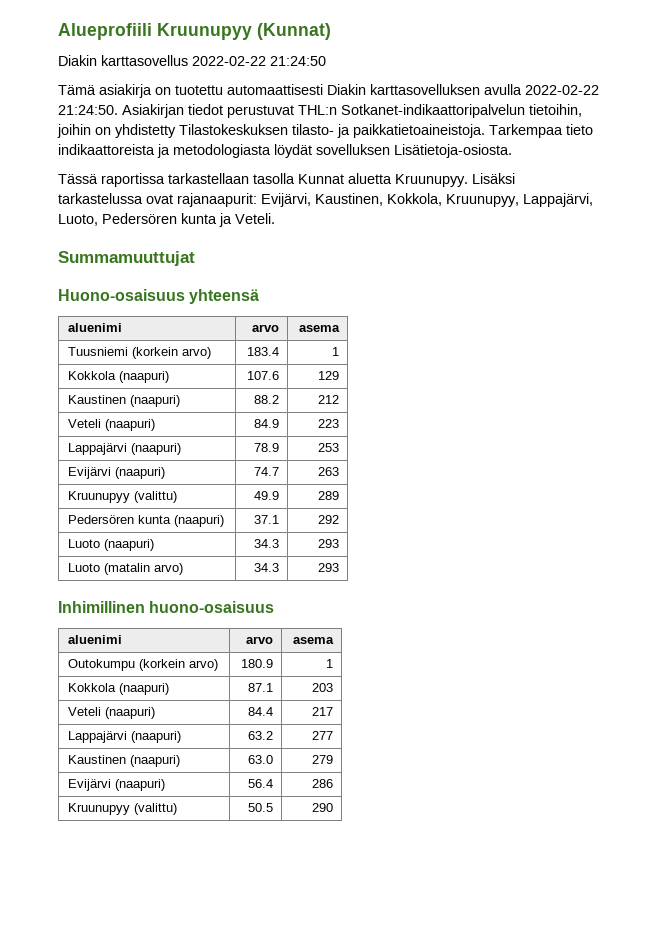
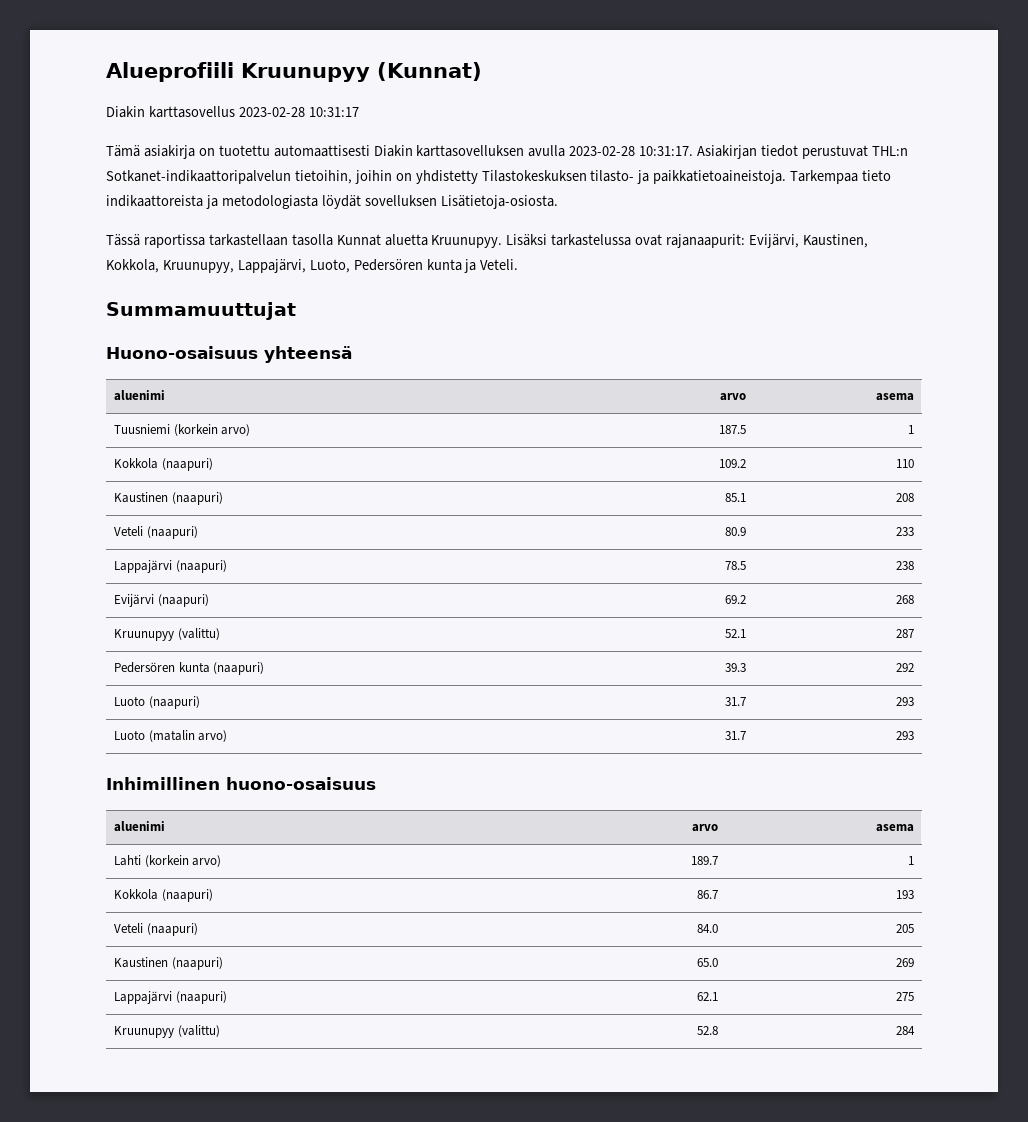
[192,56,326,66] 2022-02-22 21:24:50 -> [238,107,359,117] 2023-02-28 10:31:17
[525,85,599,95] [58,105,118,115] 2022-02-22 21:24:50. -> [569,146,694,156] 2023-02-28 10:31:17.
[246,347,279,356] [331,347,339,356] [67,371,169,383] [246,371,279,380] [317,371,339,380] [67,395,180,407] [253,395,279,404] [317,395,339,404] [67,419,155,431] [253,419,279,428] [317,419,339,428] [67,443,181,455] [253,443,279,452] [317,443,339,452] [67,467,165,479] [253,467,279,476] [317,467,339,476] [67,491,177,503] [253,491,279,500] [317,491,339,500] 183.4 | 1 // Kokkola (naapuri) | 107.6 | 129 // Kaustinen (naapuri) | 88.2 | 212 // Veteli (naapuri) | 84.9 | 223 // Lappajärvi (naapuri) | 78.9 | 253 // Evijärvi (naapuri) | 74.7 | 263 // Kruunupyy (valittu) | 49.9 | 289 -> [718,425,746,434] [907,425,914,434] [114,458,213,471] [718,459,746,468] [895,459,914,468] [114,492,223,505] [724,493,746,502] [895,493,914,502] [114,526,198,539] [724,527,746,536] [895,527,914,536] [114,560,227,573] [724,561,746,570] [895,561,914,570] [114,594,209,607] [724,595,746,604] [895,595,914,604] [114,628,220,641] [724,629,746,638] [895,629,914,638] 187.5 | 1 // Kokkola (naapuri) | 109.2 | 110 // Kaustinen (naapuri) | 85.1 | 208 // Veteli (naapuri) | 80.9 | 233 // Lappajärvi (naapuri) | 78.5 | 238 // Evijärvi (naapuri) | 69.2 | 268 // Kruunupyy (valittu) | 52.1 | 287
[253,515,279,524] 37.1 -> [724,663,746,672] 39.3
[253,539,279,548] 34.3 -> [724,697,746,706] 31.7
[253,563,279,572] 34.3 -> [724,731,746,740] 31.7
[67,659,218,671] [240,659,273,668] [325,659,333,668] [67,683,169,695] [247,683,273,692] [311,683,333,692] [67,707,155,719] [247,707,273,716] [311,707,333,716] [67,731,181,743] [247,731,273,740] [311,731,333,740] [67,755,180,767] [247,755,273,764] [311,755,333,764] [67,779,165,791] [247,779,273,788] [311,779,333,788] [67,803,177,815] [247,803,273,812] [311,803,333,812] Outokumpu (korkein arvo) | 180.9 | 1 // Kokkola (naapuri) | 87.1 | 203 // Veteli (naapuri) | 84.4 | 217 // Lappajärvi (naapuri) | 63.2 | 277 // Kaustinen (naapuri) | 63.0 | 279 // Evijärvi (naapuri) | 56.4 | 286 // Kruunupyy (valittu) | 50.5 | 290 -> [114,855,222,867] [690,856,718,865] [907,856,914,865] [114,889,213,902] [696,890,718,899] [895,890,914,899] [114,923,198,936] [696,924,718,933] [895,924,914,933] [114,957,223,970] [696,958,718,967] [895,958,914,967] [114,991,227,1004] [696,992,718,1001] [895,992,914,1001] [114,1025,220,1038] [696,1026,718,1035] [895,1026,915,1035] Lahti (korkein arvo) | 189.7 | 1 // Kokkola (naapuri) | 86.7 | 193 // Veteli (naapuri) | 84.0 | 205 // Kaustinen (naapuri) | 65.0 | 269 // Lappajärvi (naapuri) | 62.1 | 275 // Kruunupyy (valittu) | 52.8 | 284

